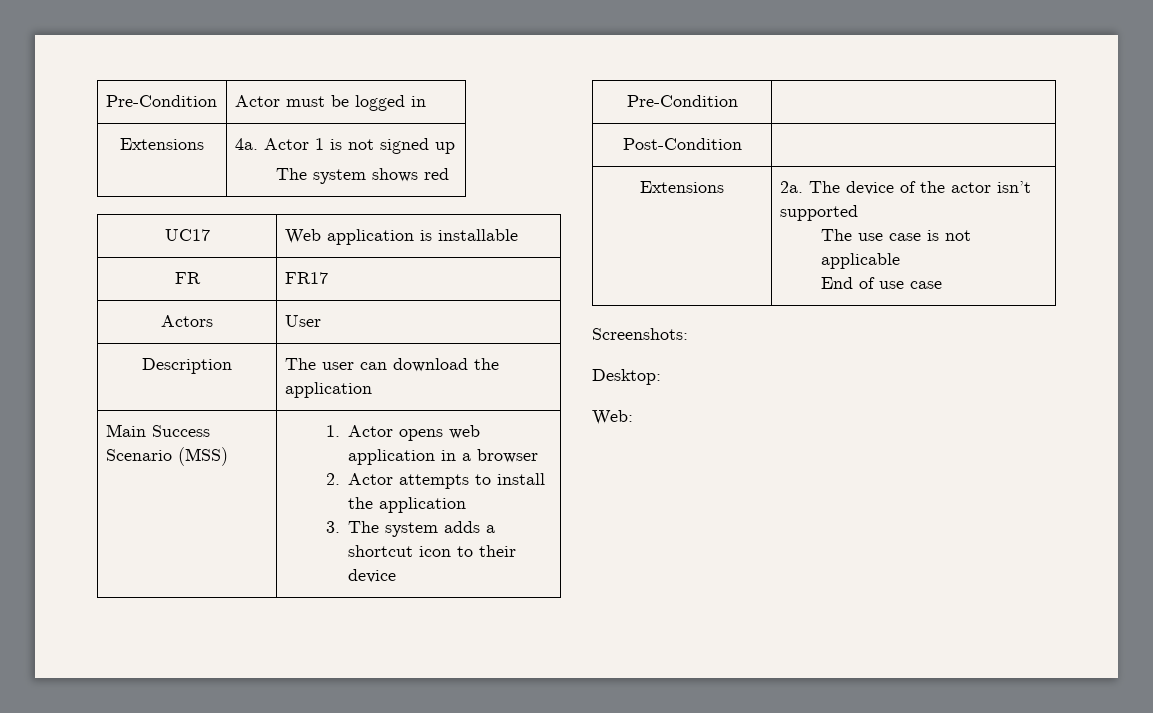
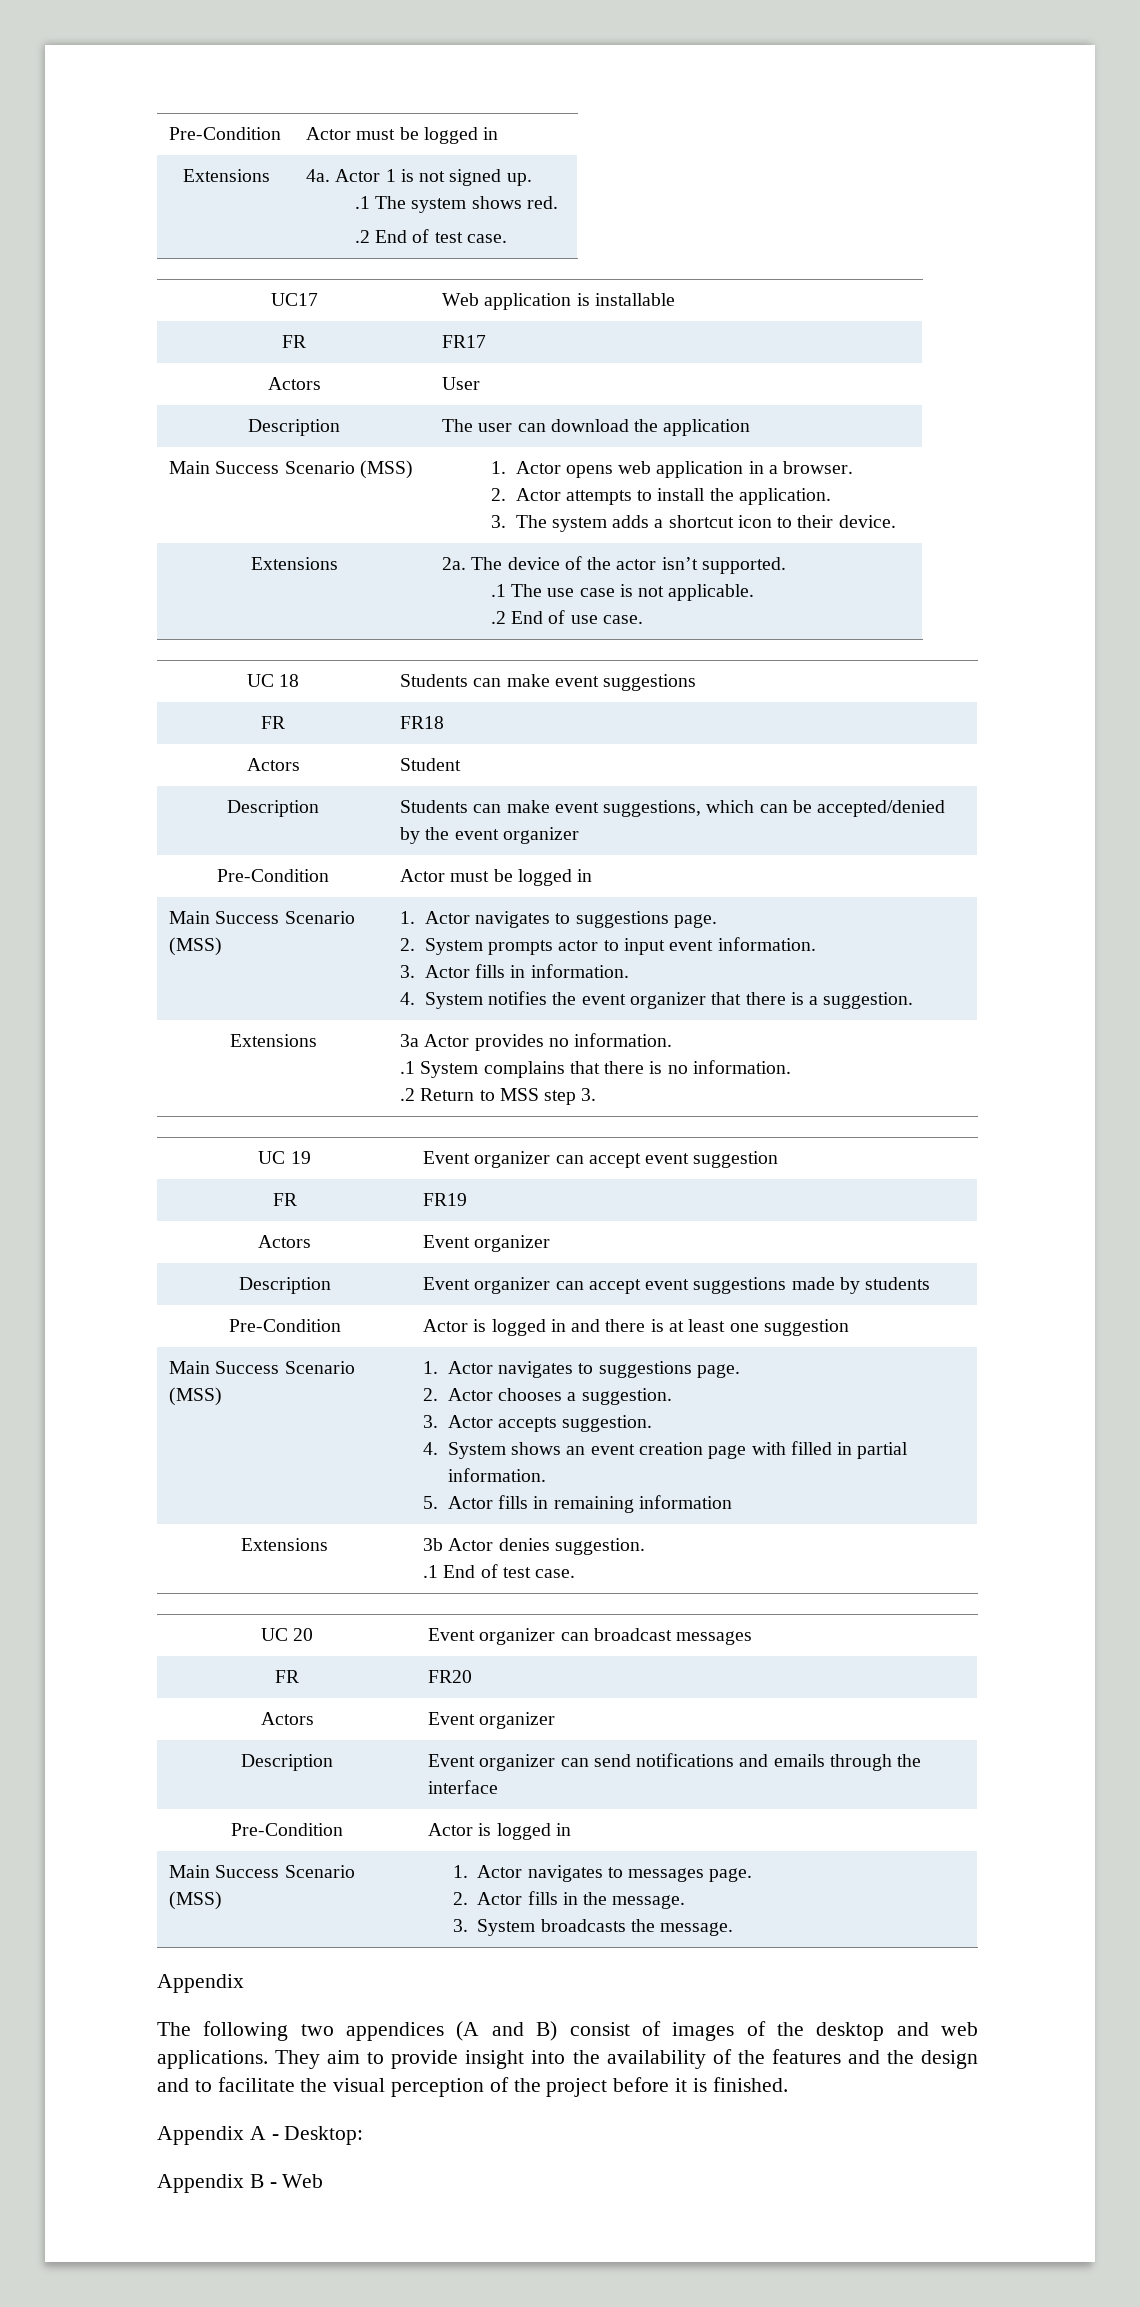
[434,142,455,154] up // -> [506,173,532,186] [354,196,370,209] up. // .1
[423,168,449,180] red -> [526,196,558,209] [354,229,507,243] red. // .2 End of test case.
[477,449,539,463] browser -> [783,461,854,474] browser.
[379,497,467,513] application -> [738,488,831,505] application.
[348,569,397,583] [626,95,738,107] [622,138,742,150] device // Pre-Condition | // Post-Condition | -> [838,515,896,528] device.
[779,205,858,221] supported // -> [702,557,787,574] [490,584,506,597] supported. // .1
[820,253,900,269] applicable // -> [668,584,755,601] [490,611,506,624] applicable. // .2
[909,281,942,289] [592,328,688,340] [592,369,661,385] [592,410,633,425] case // Screenshots: // Desktop: // Web: -> [602,615,643,624] [246,674,300,687] [400,674,697,691] [261,716,285,729] [400,716,445,729] [246,758,300,771] [400,758,462,771] [227,800,319,817] [400,800,946,817] [400,827,579,844] [217,869,329,882] [400,869,593,886] [169,911,355,924] [169,937,223,956] [400,911,717,928] [400,937,816,955] [400,964,629,978] [400,991,914,1009] [229,1034,317,1047] [400,1033,673,1051] [400,1060,792,1078] [400,1088,597,1105] [258,1151,311,1164] [423,1151,779,1168] [272,1193,297,1206] [423,1193,468,1206] [258,1235,311,1248] [423,1235,551,1252] [238,1277,331,1294] [423,1277,931,1294] [228,1319,341,1332] [423,1319,849,1336] [169,1361,355,1374] [169,1387,223,1406] [423,1361,740,1378] [423,1388,672,1405] [423,1415,653,1432] [423,1441,909,1459] [447,1468,546,1482] [423,1495,732,1513] [241,1538,328,1551] [423,1538,645,1555] [423,1564,576,1578] [260,1628,314,1641] [428,1628,753,1645] [275,1670,299,1683] [428,1670,473,1683] [260,1712,314,1725] [428,1712,556,1729] [241,1754,333,1771] [428,1753,922,1771] [428,1780,499,1794] [231,1823,343,1836] [428,1823,571,1840] [169,1865,355,1878] [169,1891,223,1910] [452,1865,753,1882] [452,1891,686,1909] [452,1919,734,1936] [157,1974,244,1993] [157,2021,978,2041] [157,2049,978,2069] [157,2077,788,2097] [157,2126,364,2145] [157,2174,324,2193] case. // UC 18 | Students can make event suggestions // FR | FR18 // Actors | Student // Description | Students can make event suggestions, which can be accepted/denied by the event organizer // Pre-Condition | Actor must be logged in // Main Success Scenario (MSS) | 1. Actor navigates to suggestions page. // 2. System prompts actor to input event information. // 3. Actor fills in information. // 4. System notifies the event organizer that there is a suggestion. // Extensions | 3a Actor provides no information. // .1 System complains that there is no information. // .2 Return to MSS step 3. // UC 19 | Event organizer can accept event suggestion // FR | FR19 // Actors | Event organizer // Description | Event organizer can accept event suggestions made by students // Pre-Condition | Actor is logged in and there is at least one suggestion // Main Success Scenario (MSS) | 1. Actor navigates to suggestions page. // 2. Actor chooses a suggestion. // 3. Actor accepts suggestion. // 4. System shows an event creation page with filled in partial information. // 5. Actor fills in remaining information // Extensions | 3b Actor denies suggestion. // .1 End of test case. // UC 20 | Event organizer can broadcast messages // FR | FR20 // Actors | Event organizer // Description | Event organizer can send notifications and emails through the interface // Pre-Condition | Actor is logged in // Main Success Scenario (MSS) | 1. Actor navigates to messages page. // 2. Actor fills in the message. // 3. System broadcasts the message. // Appendix // The following two appendices (A and B) consist of images of the desktop and web applications. They aim to provide insight into the availability of the features and the design and to facilitate the visual perception of the project before it is finished. // Appendix A - Desktop: // Appendix B - Web

